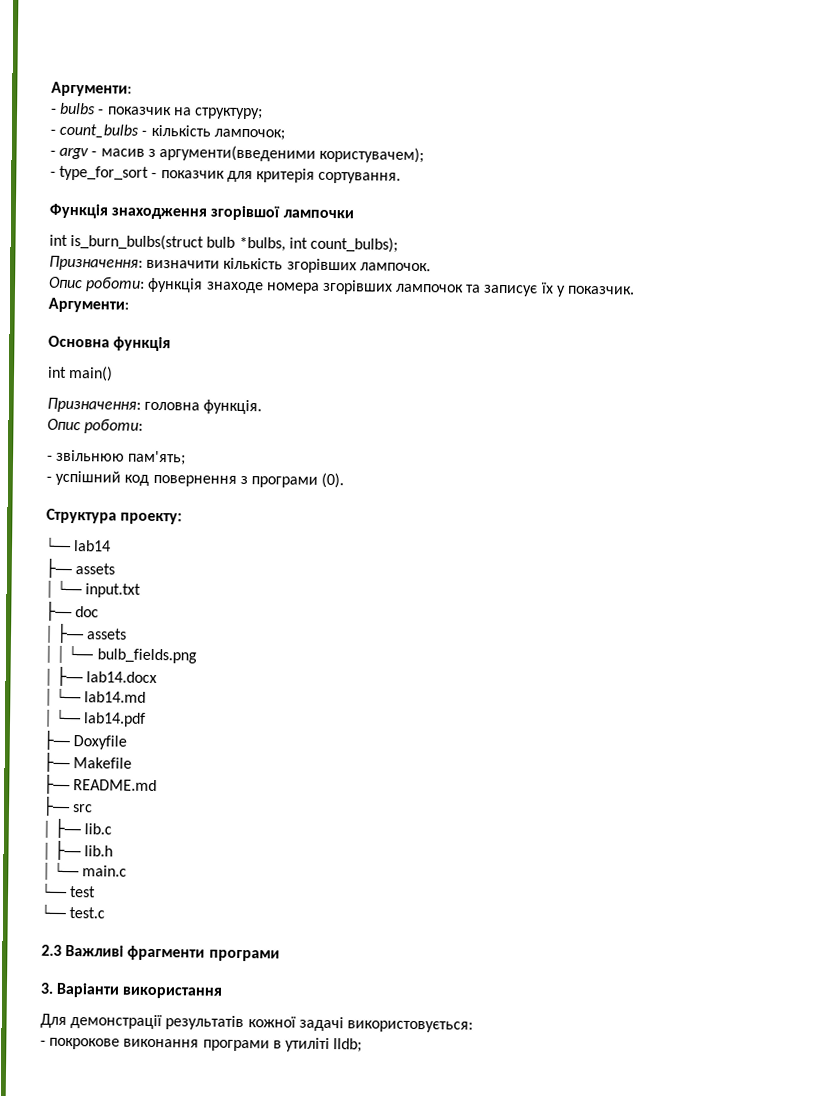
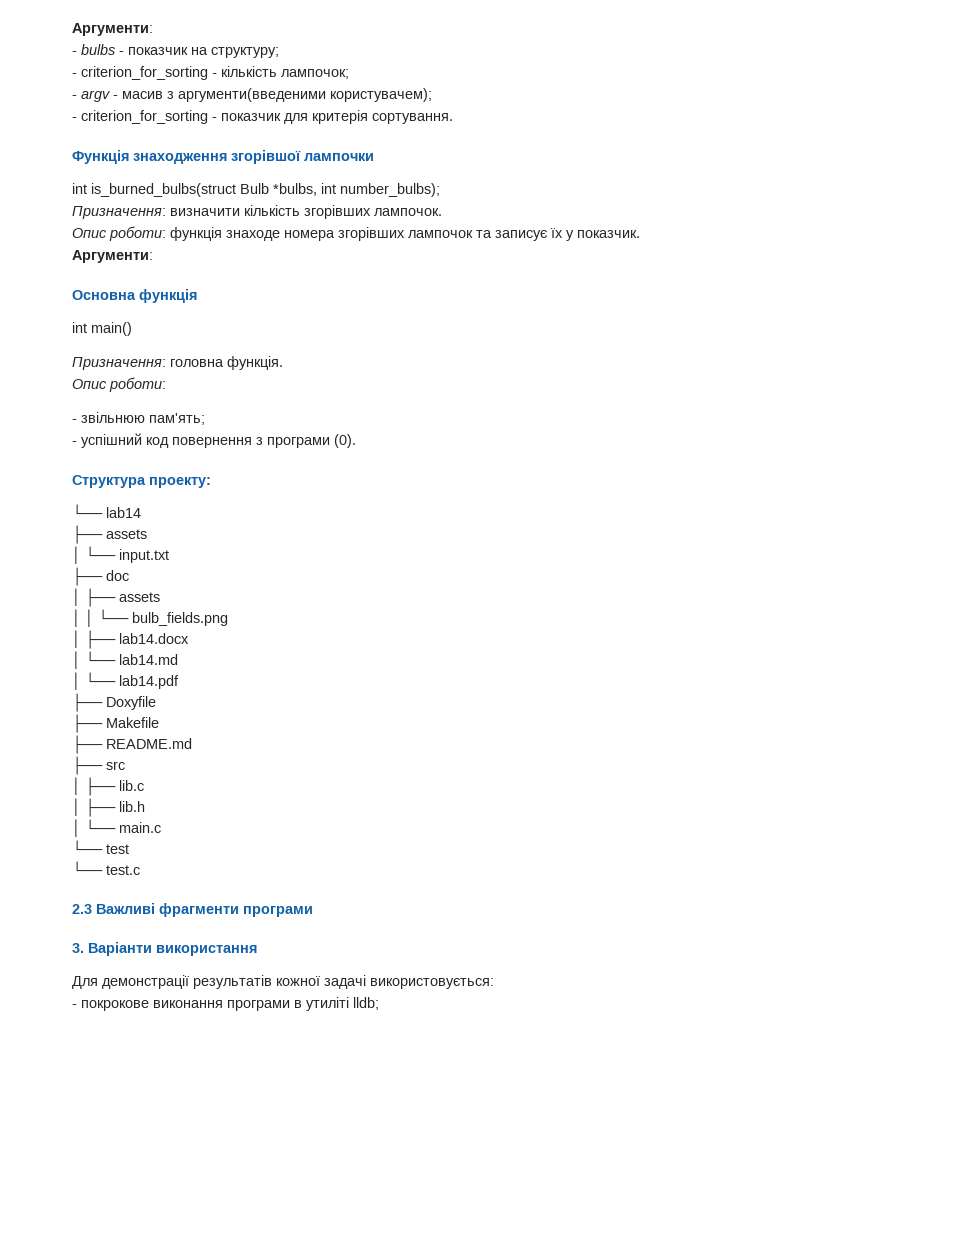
[59,123,140,139] count_bulbs -> [81,66,208,80] criterion_for_sorting
[59,165,150,181] type_for_sort -> [81,110,208,124] criterion_for_sorting
[70,234,236,251] is_burn_bulbs(struct bulb -> [91,183,269,197] is_burned_bulbs(struct Bulb
[309,236,398,253] count_bulbs); -> [340,183,440,197] number_bulbs);

